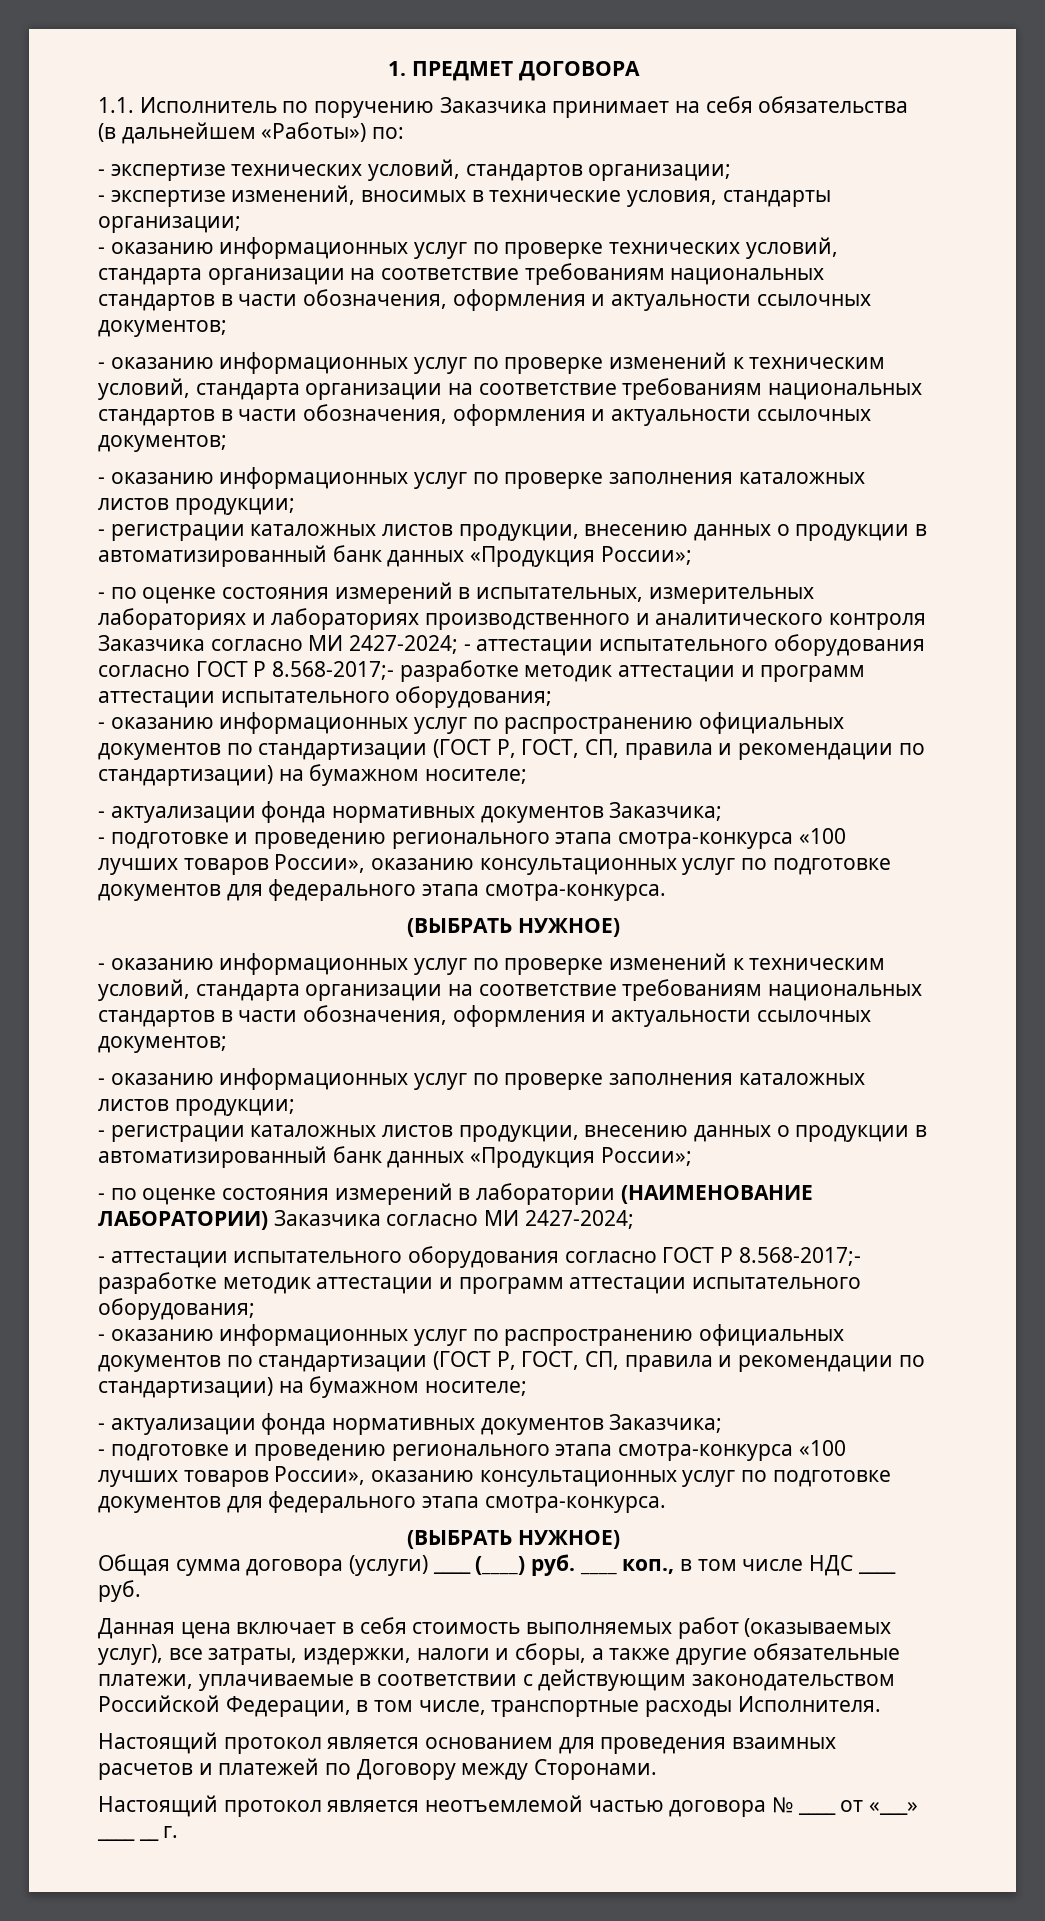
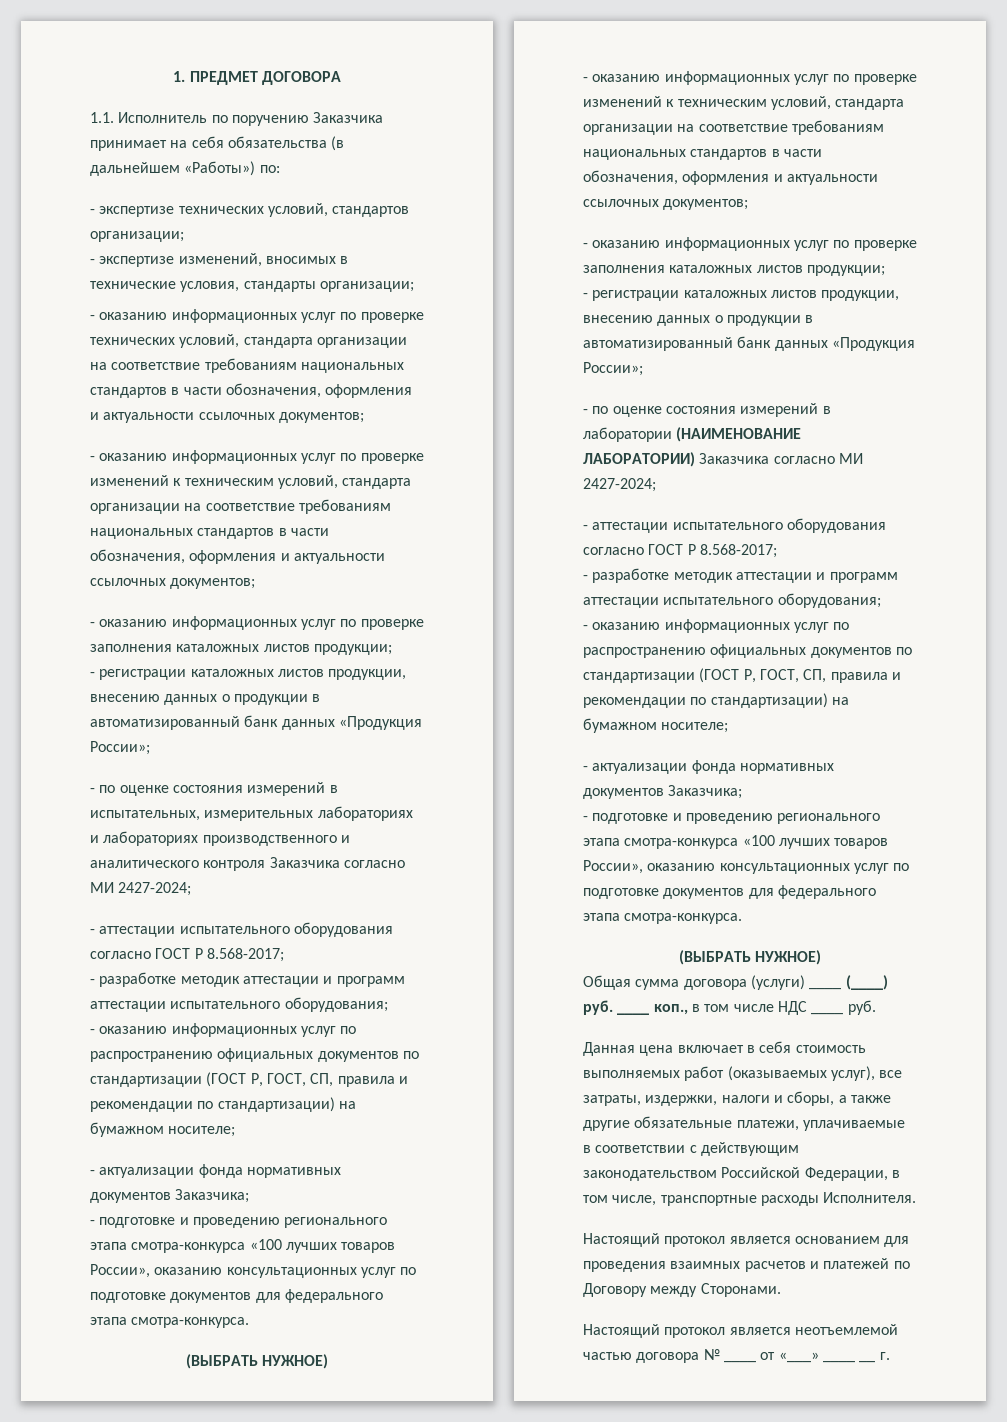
[463,634,925,656] [98,661,395,680] - аттестации испытательного оборудования согласно ГОСТ Р 8.568-2017;- -> [90,922,393,937] [90,948,284,962] [90,979,95,984] // - аттестации испытательного оборудования согласно ГОСТ Р 8.568-2017; // -
[738,1247,861,1266] 8.568-2017;- -> [699,544,777,558] [583,575,588,580] 8.568-2017; // -

